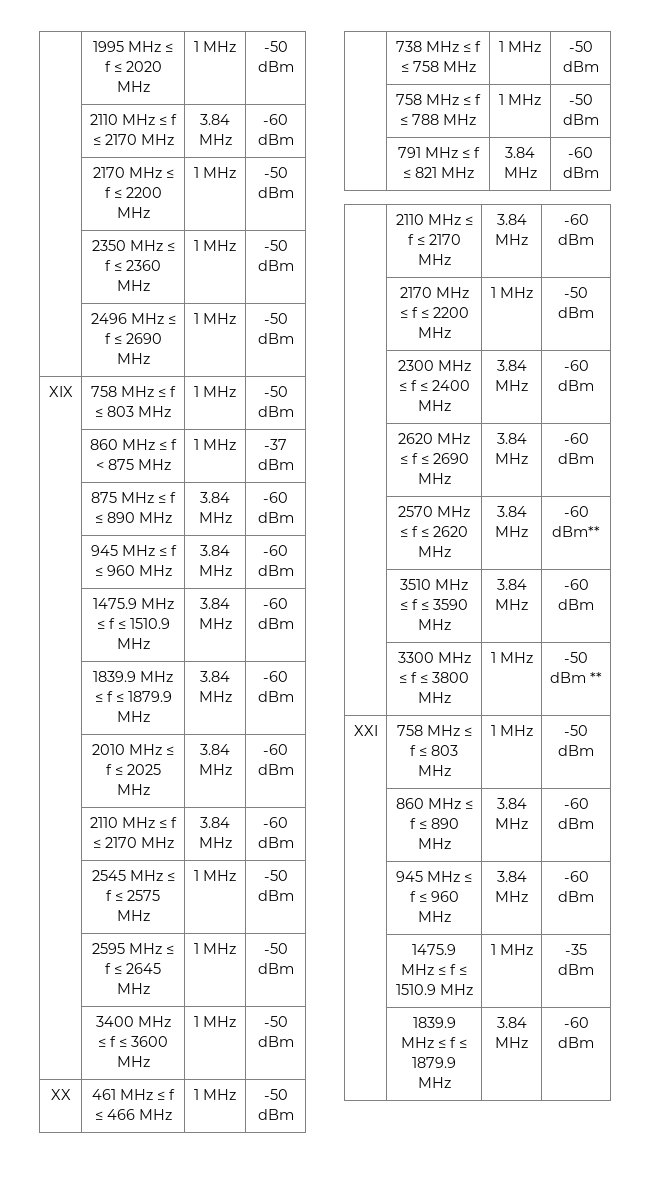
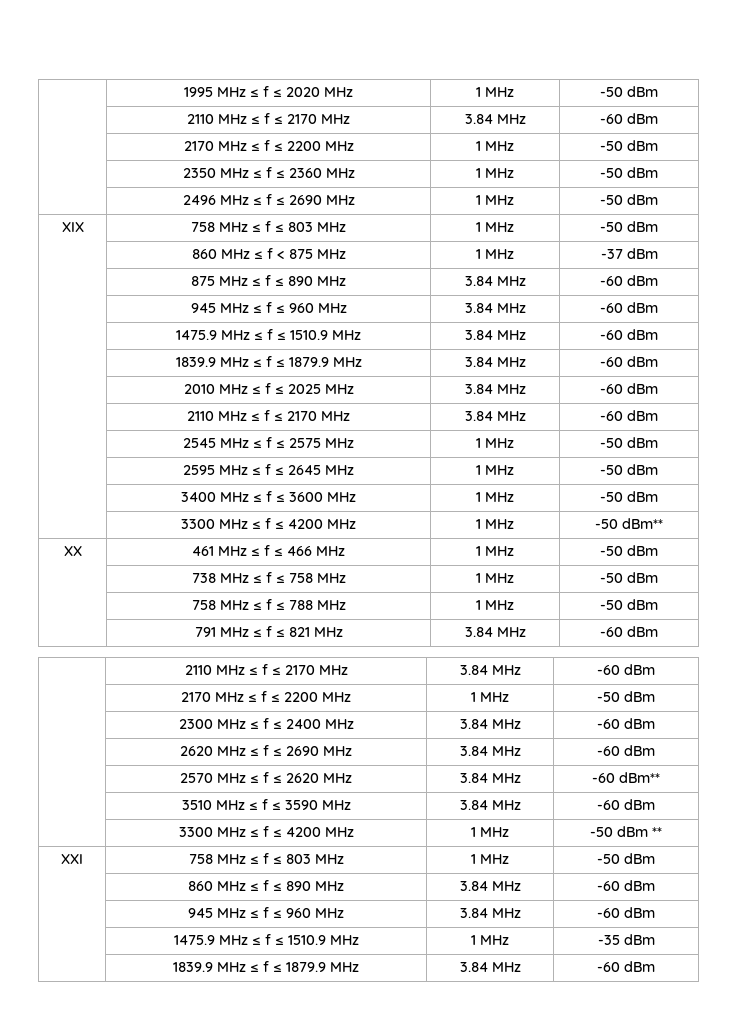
(294, 1041) none -> [181,518,356,529] [476,519,514,529] [595,518,663,529] // | 3300 MHz ≤ f ≤ 4200 MHz | 1 MHz | -50 dBm**
[432,672,469,683] 3800 -> [285,827,321,837] 4200

